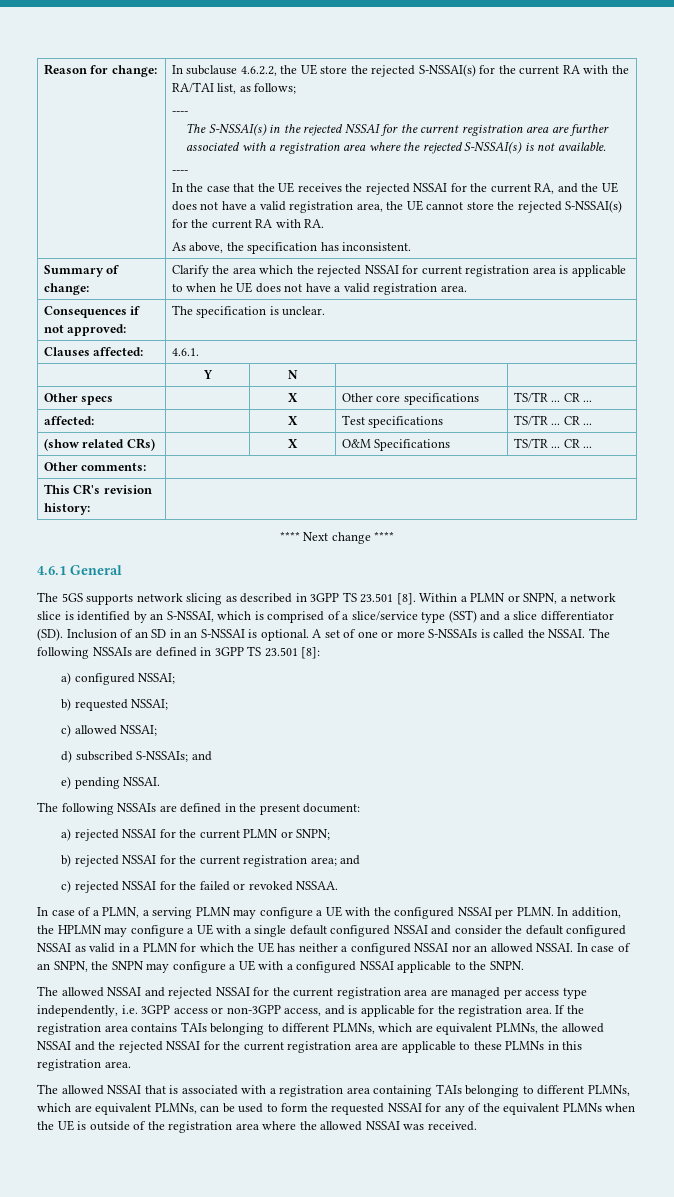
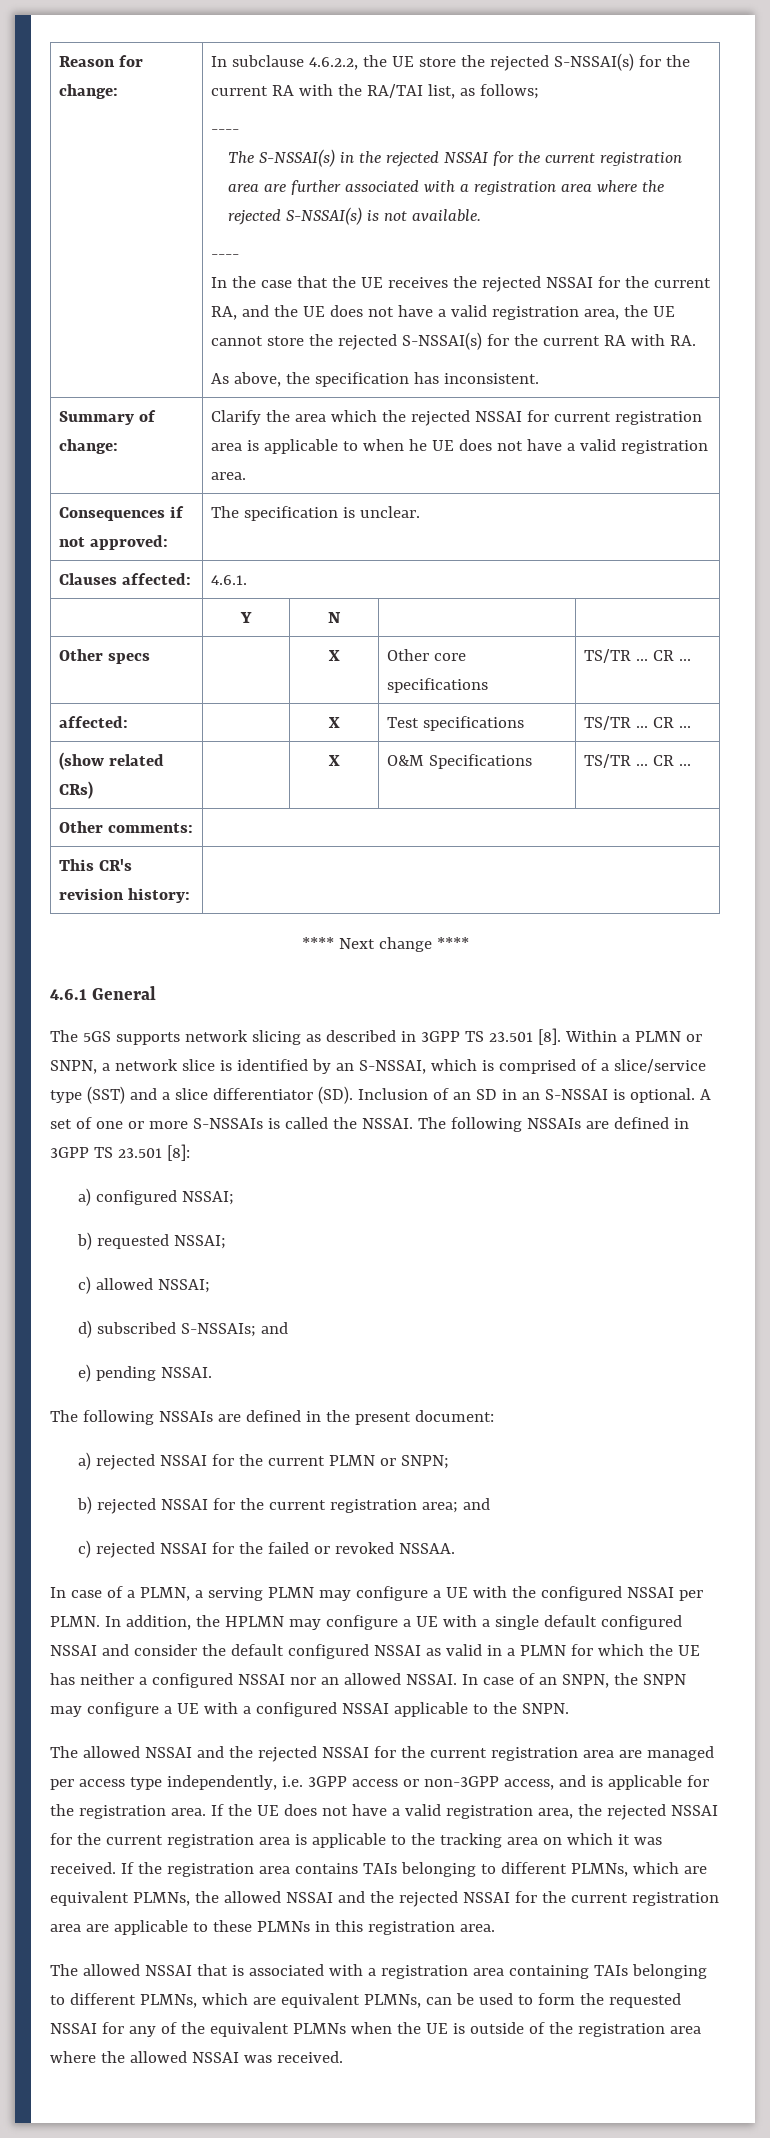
(165, 992) none -> [228,1746,253,1758] the
(584, 1009) none -> [256,1804,718,1820] [50,1833,662,1848] [50,1862,162,1874] UE does not have a valid registration area, the rejected NSSAI for the current registration area is applicable to the tracking area on which it was received. If the

